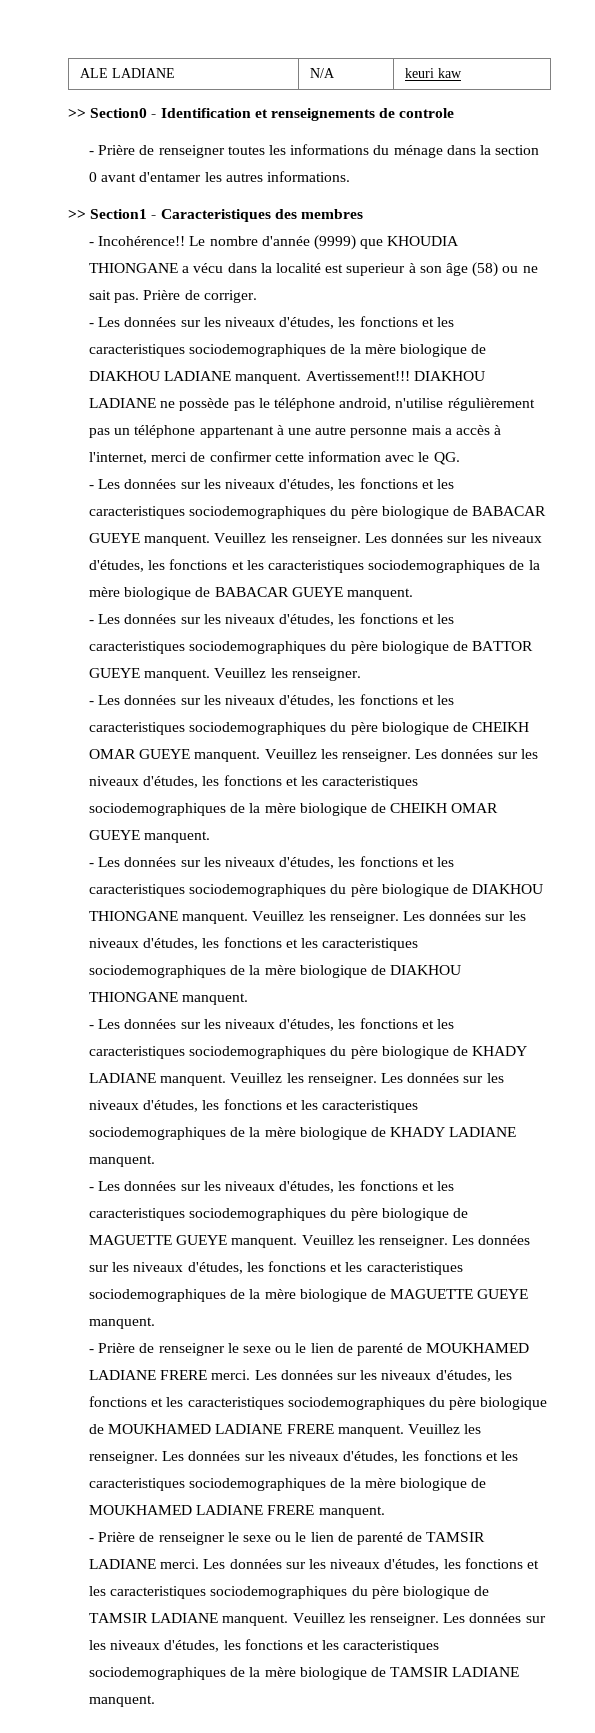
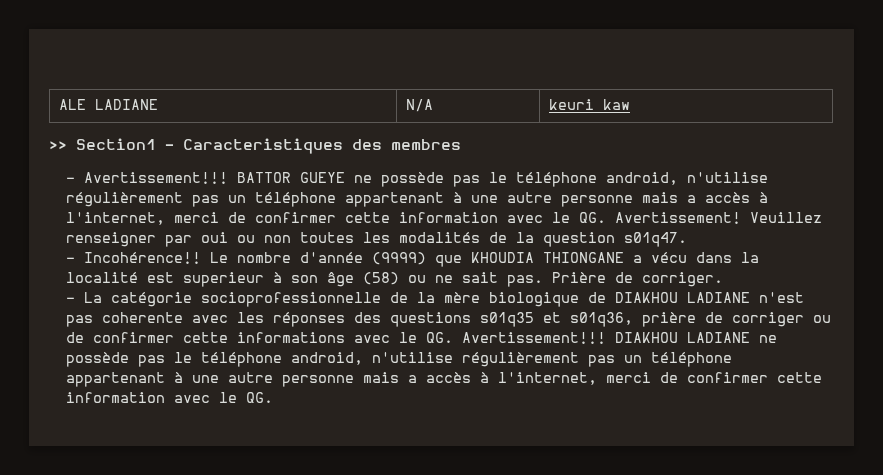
[68,108,455,121] [89,144,540,158] [89,171,351,182] // >> Section0 - Identification et renseignements de controle // - Prière de renseigner toutes les informations du ménage dans la section 0 avant d'entamer les autres informations. -> (630, 104) none
(363, 214) none -> [66,172,769,187] [66,192,769,207] [66,212,823,225] [66,232,688,247] // - Avertissement!!! BATTOR GUEYE ne possède pas le téléphone android, n'utilise régulièrement pas un téléphone appartenant à une autre personne mais a accès à l'internet, merci de confirmer cette information avec le QG. Avertissement! Veuillez renseigner par oui ou non toutes les modalités de la question s01q47.
[98,316,454,329] [89,344,327,357] Les données sur les niveaux d'études, les fonctions et les caracteristiques sociodemographiques -> [84,292,382,307] La catégorie socioprofessionnelle
[235,372,302,384] manquent. -> [759,292,805,303] [66,312,832,327] [66,332,454,343] n'est pas coherente avec les réponses des questions s01q35 et s01q36, prière de corriger ou de confirmer cette informations avec le QG.
[89,478,454,491] [89,506,547,519] [89,533,542,546] [89,559,540,573] [89,587,414,600] [89,613,454,626] [89,641,534,654] [89,668,361,681] [89,694,454,707] [89,722,530,735] [89,749,538,762] [89,775,419,789] [89,803,499,816] [89,830,211,843] [89,856,454,869] [89,884,544,897] [89,911,526,924] [89,937,419,951] [89,965,462,978] [89,992,249,1005] [89,1018,454,1031] [89,1046,528,1059] [89,1073,504,1086] [89,1099,419,1113] [89,1127,517,1140] [89,1155,156,1167] [89,1180,454,1193] [89,1208,469,1221] [89,1235,531,1248] [89,1261,463,1275] [89,1289,529,1302] [89,1317,156,1329] [89,1343,530,1356] [89,1370,512,1382] [89,1396,548,1410] [89,1424,482,1437] [89,1450,518,1464] [89,1478,487,1491] [89,1505,385,1518] [89,1532,486,1545] [89,1558,539,1571] [89,1586,490,1599] [89,1613,546,1626] [89,1639,440,1653] [89,1667,520,1680] [89,1695,156,1707] // - Les données sur les niveaux d'études, les fonctions et les caracteristiques sociodemographiques du père biologique de BABACAR GUEYE manquent. Veuillez les renseigner. Les données sur les niveaux d'études, les fonctions et les caracteristiques sociodemographiques de la mère biologique de BABACAR GUEYE manquent. // - Les données sur les niveaux d'études, les fonctions et les caracteristiques sociodemographiques du père biologique de BATTOR GUEYE manquent. Veuillez les renseigner. // - Les données sur les niveaux d'études, les fonctions et les caracteristiques sociodemographiques du père biologique de CHEIKH OMAR GUEYE manquent. Veuillez les renseigner. Les données sur les niveaux d'études, les fonctions et les caracteristiques sociodemographiques de la mère biologique de CHEIKH OMAR GUEYE manquent. // - Les données sur les niveaux d'études, les fonctions et les caracteristiques sociodemographiques du père biologique de DIAKHOU THIONGANE manquent. Veuillez les renseigner. Les données sur les niveaux d'études, les fonctions et les caracteristiques sociodemographiques de la mère biologique de DIAKHOU THIONGANE manquent. // - Les données sur les niveaux d'études, les fonctions et les caracteristiques sociodemographiques du père biologique de KHADY LADIANE manquent. Veuillez les renseigner. Les données sur les niveaux d'études, les fonctions et les caracteristiques sociodemographiques de la mère biologique de KHADY LADIANE manquent. // - Les données sur les niveaux d'études, les fonctions et les caracteristiques sociodemographiques du père biologique de MAGUETTE GUEYE manquent. Veuillez les renseigner. Les données sur les niveaux d'études, les fonctions et les caracteristiques sociodemographiques de la mère biologique de MAGUETTE GUEYE manquent. // - Prière de renseigner le sexe ou le lien de parenté de MOUKHAMED LADIANE FRERE merci. Les données sur les niveaux d'études, les fonctions et les caracteristiques sociodemographiques du père biologique de MOUKHAMED LADIANE FRERE manquent. Veuillez les renseigner. Les données sur les niveaux d'études, les fonctions et les caracteristiques sociodemographiques de la mère biologique de MOUKHAMED LADIANE FRERE manquent. // - Prière de renseigner le sexe ou le lien de parenté de TAMSIR LADIANE merci. Les données sur les niveaux d'études, les fonctions et les caracteristiques sociodemographiques du père biologique de TAMSIR LADIANE manquent. Veuillez les renseigner. Les données sur les niveaux d'études, les fonctions et les caracteristiques sociodemographiques de la mère biologique de TAMSIR LADIANE manquent. -> (274, 397) none

